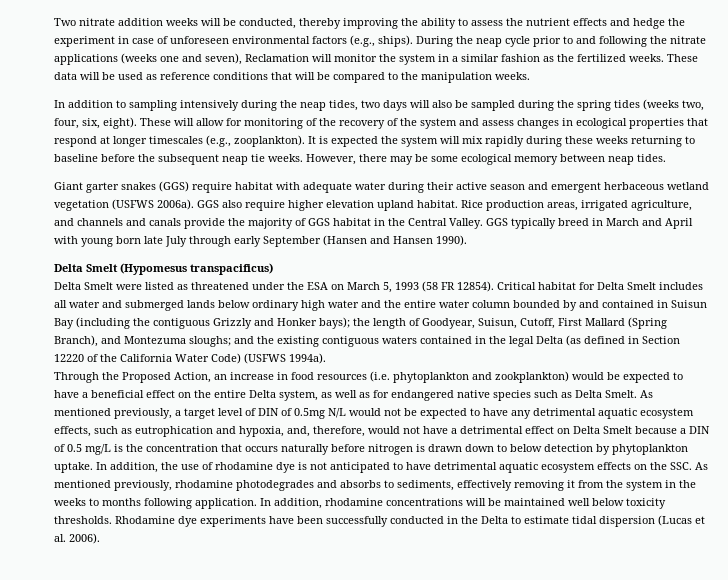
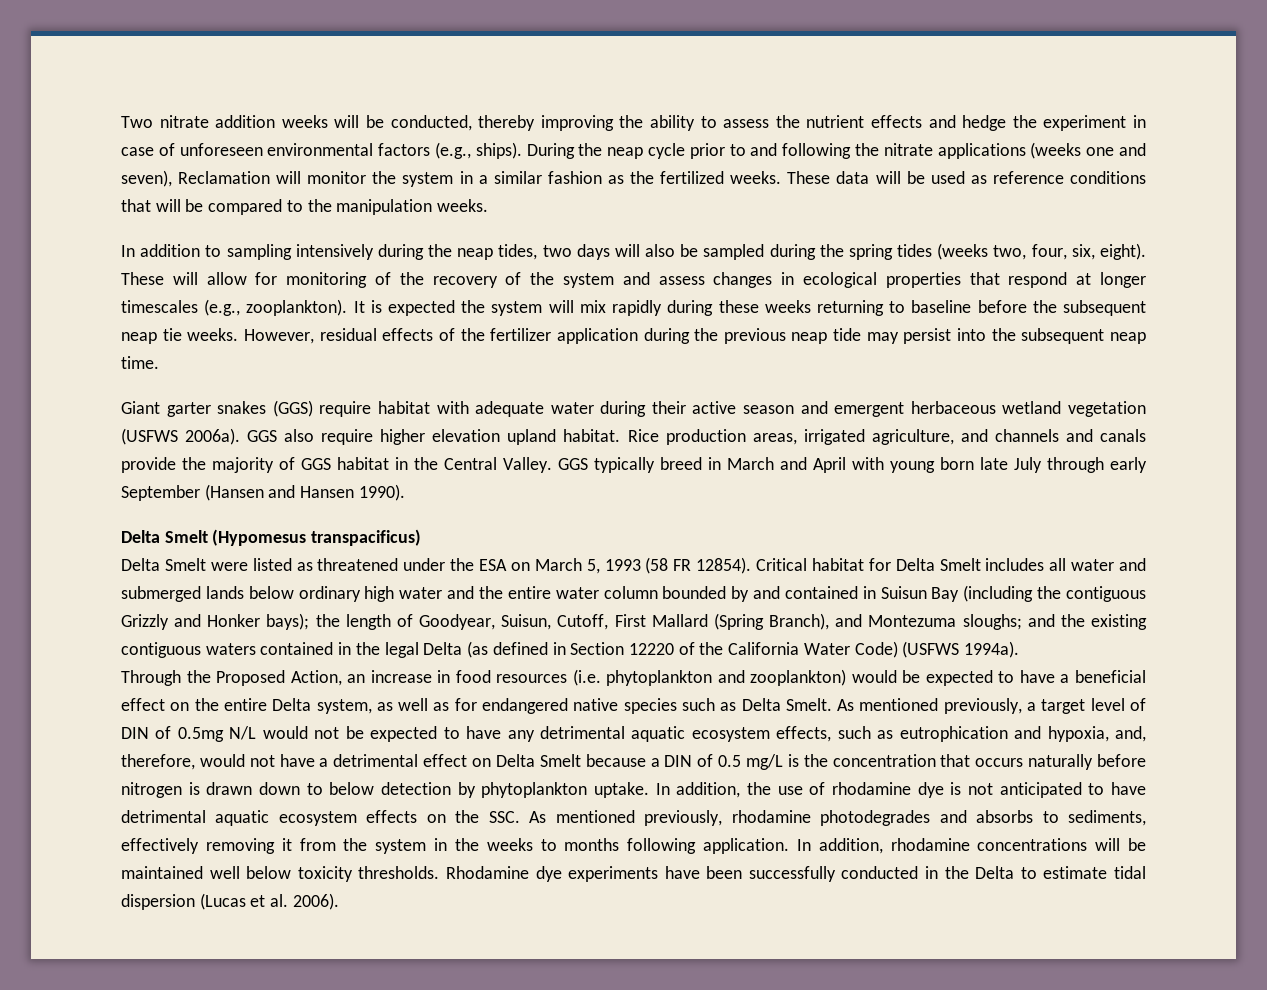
[359,154,666,165] there may be some ecological memory between neap tides. -> [319,328,1146,344] [121,356,159,369] residual effects of the fertilizer application during the previous neap tide may persist into the subsequent neap time.
[495,371,569,383] zookplankton) -> [750,669,847,686] zooplankton)

